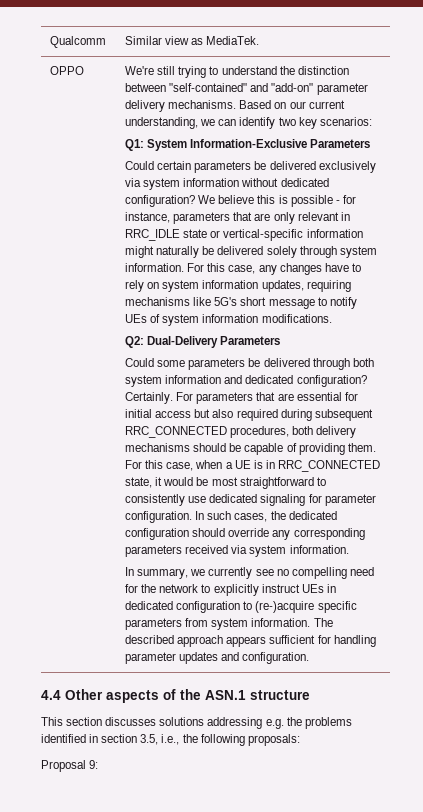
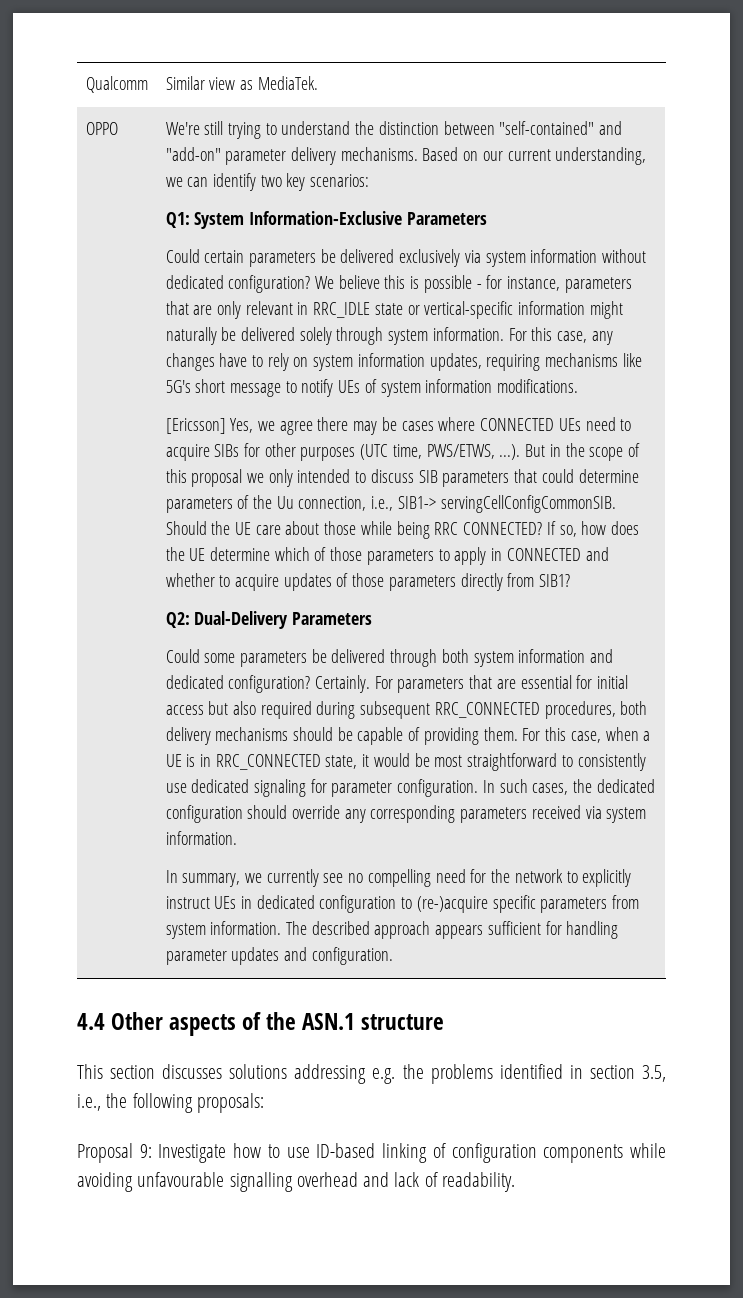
(332, 318) none -> [165,417,632,435] [165,443,640,461] [165,469,639,487] [165,495,616,513] [165,521,639,539] [165,547,609,565] [165,573,571,591] // [Ericsson] Yes, we agree there may be cases where CONNECTED UEs need to acquire SIBs for other purposes (UTC time, PWS/ETWS, ...). But in the scope of this proposal we only intended to discuss SIB parameters that could determine parameters of the Uu connection, i.e., SIB1-> servingCellConfigCommonSIB. Should the UE care about those while being RRC CONNECTED? If so, how does the UE determine which of those parameters to apply in CONNECTED and whether to acquire updates of those parameters directly from SIB1?
(99, 764) none -> [158,1143,667,1163] [77,1172,515,1192] Investigate how to use ID-based linking of configuration components while avoiding unfavourable signalling overhead and lack of readability.

